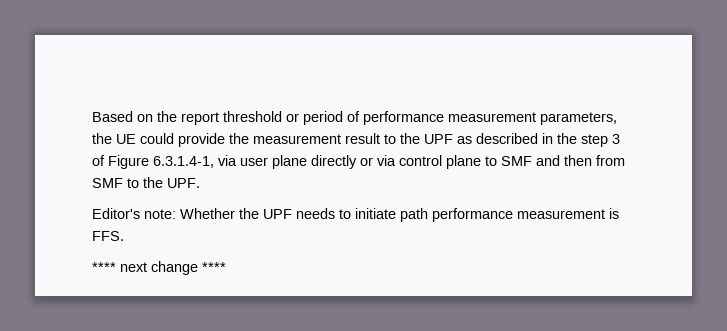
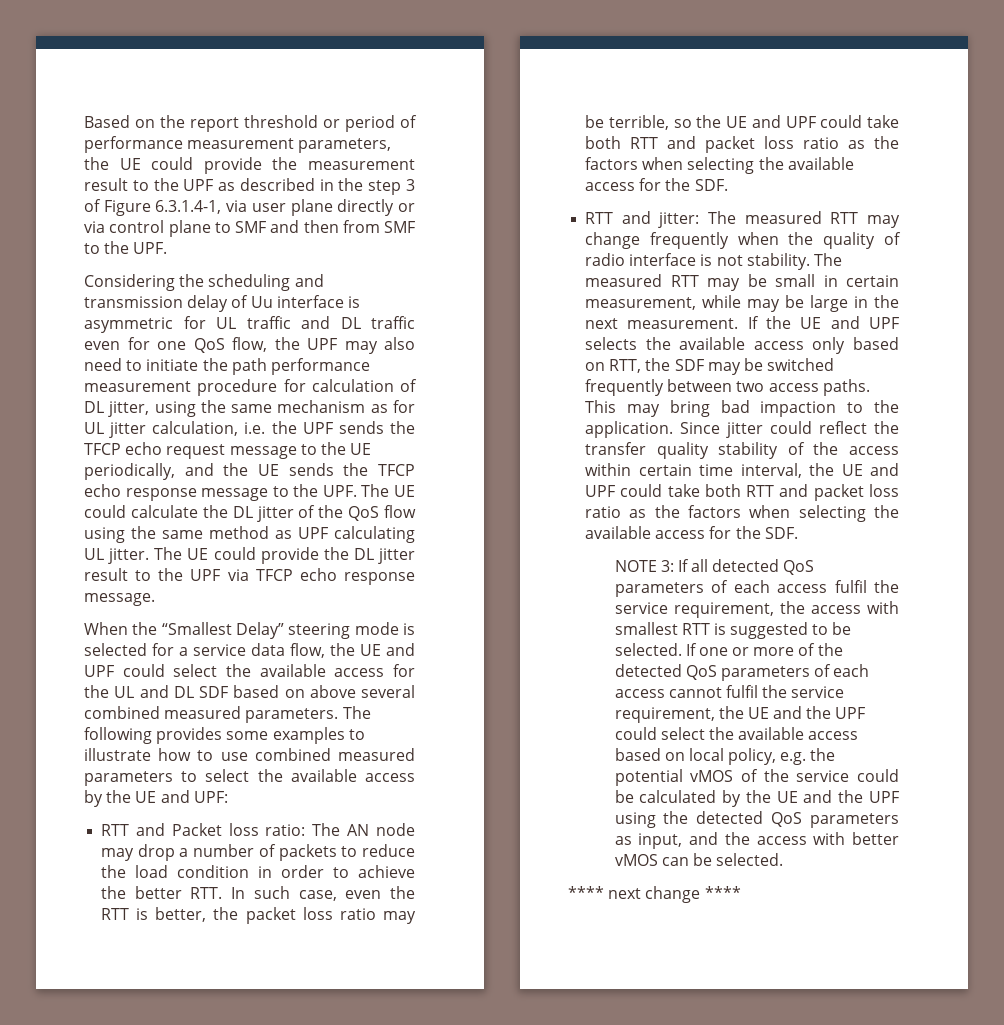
[92,208,335,219] Editor's note: Whether the UPF needs -> [84,274,324,291] [84,295,360,312] [84,316,415,333] [84,337,415,354] [84,358,122,371] Considering the scheduling and transmission delay of Uu interface is asymmetric for UL traffic and DL traffic even for one QoS flow, the UPF may also need
(396, 213) none -> [202,358,228,371] the
[609,208,619,219] [92,231,124,241] is FFS. -> [197,379,417,396] [84,400,415,417] [84,421,415,438] [84,442,372,459] [84,463,415,480] [84,484,416,501] [84,505,416,522] [84,526,415,543] [84,547,415,564] [84,568,415,585] [84,593,155,606] [84,622,415,639] [84,643,415,658] [84,664,415,677] [84,685,415,698] [84,706,371,723] [84,727,365,744] [84,748,415,761] [84,769,415,786] [84,790,228,807] [101,823,415,836] [101,844,415,861] [101,865,415,878] [101,886,415,901] [101,907,416,924] [585,115,899,130] [585,136,899,153] [585,157,854,174] [585,178,728,191] [585,211,900,228] [585,232,901,249] [585,253,842,270] [585,274,899,291] [585,295,899,312] [585,316,899,329] [585,337,899,354] [585,358,835,375] [585,379,870,396] [585,400,899,417] [585,421,899,438] [585,442,899,459] [585,463,899,478] [585,484,899,501] [585,505,899,522] [585,526,798,539] [614,559,815,575] [614,580,899,597] [614,601,899,618] [614,622,852,639] [614,643,843,656] [614,664,870,681] [614,685,845,698] [614,706,866,723] [614,727,859,740] [614,748,836,765] [614,769,899,786] [614,790,899,807] [614,811,899,828] [614,832,899,849] [614,853,784,866] procedure for calculation of DL jitter, using the same mechanism as for UL jitter calculation, i.e. the UPF sends the TFCP echo request message to the UE periodically, and the UE sends the TFCP echo response message to the UPF. The UE could calculate the DL jitter of the QoS flow using the same method as UPF calculating UL jitter. The UE could provide the DL jitter result to the UPF via TFCP echo response message. // When the “Smallest Delay” steering mode is selected for a service data flow, the UE and UPF could select the available access for the UL and DL SDF based on above several combined measured parameters. The following provides some examples to illustrate how to use combined measured parameters to select the available access by the UE and UPF: // RTT and Packet loss ratio: The AN node may drop a number of packets to reduce the load condition in order to achieve the better RTT. In such case, even the RTT is better, the packet loss ratio may be terrible, so the UE and UPF could take both RTT and packet loss ratio as the factors when selecting the available access for the SDF. // RTT and jitter: The measured RTT may change frequently when the quality of radio interface is not stability. The measured RTT may be small in certain measurement, while may be large in the next measurement. If the UE and UPF selects the available access only based on RTT, the SDF may be switched frequently between two access paths. This may bring bad impaction to the application. Since jitter could reflect the transfer quality stability of the access within certain time interval, the UE and UPF could take both RTT and packet loss ratio as the factors when selecting the available access for the SDF. // NOTE 3: If all detected QoS parameters of each access fulfil the service requirement, the access with smallest RTT is suggested to be selected. If one or more of the detected QoS parameters of each access cannot fulfil the service requirement, the UE and the UPF could select the available access based on local policy, e.g. the potential vMOS of the service could be calculated by the UE and the UPF using the detected QoS parameters as input, and the access with better vMOS can be selected.

